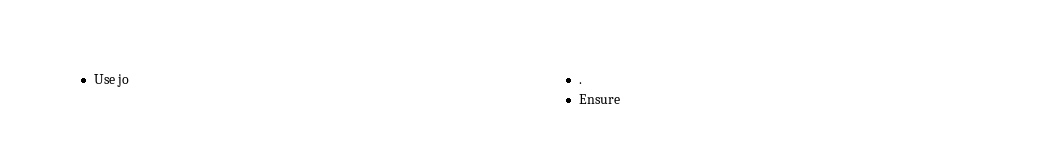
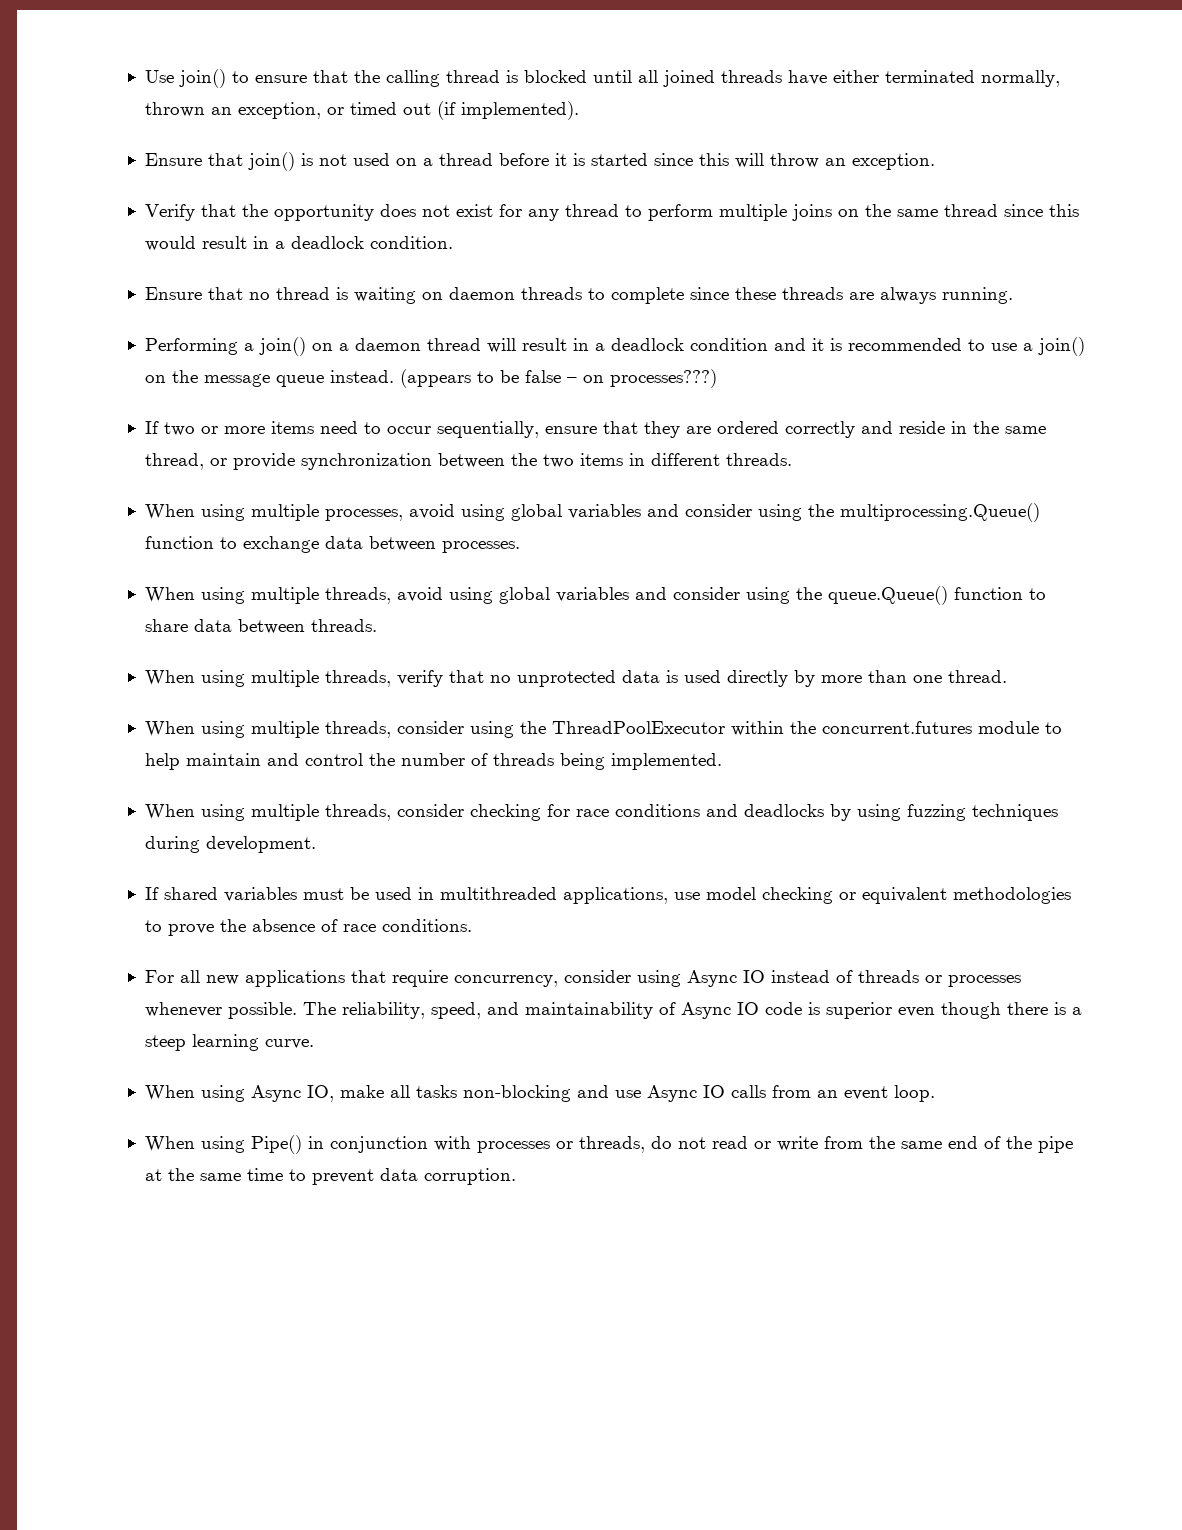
[117,74,130,87] [578,82,582,84] [578,94,620,104] jo // . // Ensure -> [178,69,1060,88] [144,101,579,120] [144,152,935,171] [144,204,1079,221] [144,236,453,251] [144,287,1013,304] [144,337,1085,356] [144,369,717,388] [144,421,1046,438] [144,453,792,470] [144,503,1040,522] [144,536,520,553] [144,586,1046,605] [144,619,377,634] [144,670,1007,687] [144,721,1062,738] [144,753,722,770] [144,804,1058,821] [144,836,316,853] [144,887,1071,904] [144,919,472,936] [144,970,1021,987] [144,1002,1082,1019] [144,1034,314,1051] [144,1085,935,1102] [144,1135,1073,1154] [144,1168,516,1185] join() to ensure that the calling thread is blocked until all joined threads have either terminated normally, thrown an exception, or timed out (if implemented). // Ensure that join() is not used on a thread before it is started since this will throw an exception. // Verify that the opportunity does not exist for any thread to perform multiple joins on the same thread since this would result in a deadlock condition. // Ensure that no thread is waiting on daemon threads to complete since these threads are always running. // Performing a join() on a daemon thread will result in a deadlock condition and it is recommended to use a join() on the message queue instead. (appears to be false – on processes???) // If two or more items need to occur sequentially, ensure that they are ordered correctly and reside in the same thread, or provide synchronization between the two items in different threads. // When using multiple processes, avoid using global variables and consider using the multiprocessing.Queue() function to exchange data between processes. // When using multiple threads, avoid using global variables and consider using the queue.Queue() function to share data between threads. // When using multiple threads, verify that no unprotected data is used directly by more than one thread. // When using multiple threads, consider using the ThreadPoolExecutor within the concurrent.futures module to help maintain and control the number of threads being implemented. // When using multiple threads, consider checking for race conditions and deadlocks by using fuzzing techniques during development. // If shared variables must be used in multithreaded applications, use model checking or equivalent methodologies to prove the absence of race conditions. // For all new applications that require concurrency, consider using Async IO instead of threads or processes whenever possible. The reliability, speed, and maintainability of Async IO code is superior even though there is a steep learning curve. // When using Async IO, make all tasks non-blocking and use Async IO calls from an event loop. // When using Pipe() in conjunction with processes or threads, do not read or write from the same end of the pipe at the same time to prevent data corruption.

